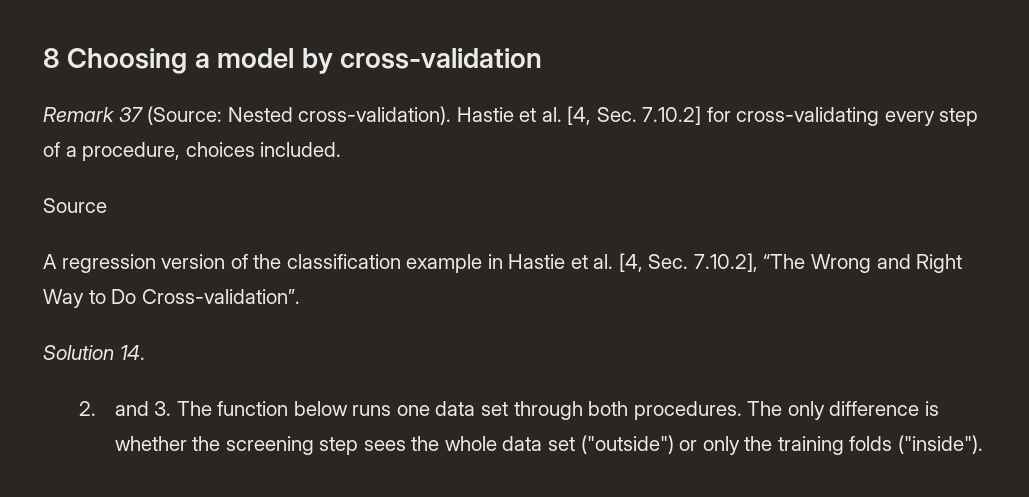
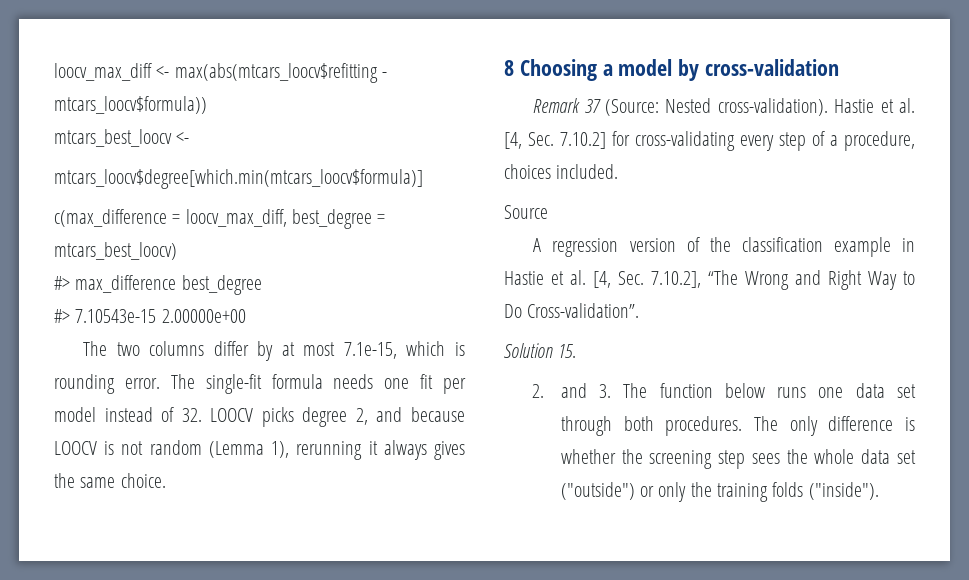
(43, 58) none -> [54,63,387,83] [54,96,207,114] [54,129,190,147] [54,169,423,189] [54,209,386,229] [54,242,177,260] [54,275,262,295] [54,309,246,323] [83,341,465,361] [54,374,466,394] [54,407,465,427] [54,440,466,460] [54,473,166,488] loocv_max_diff <- max(abs(mtcars_loocv$refitting - mtcars_loocv$formula)) // mtcars_best_loocv <- // mtcars_loocv$degree[which.min(mtcars_loocv$formula)] // c(max_difference = loocv_max_diff, best_degree = mtcars_best_loocv) // #> max_difference best_degree // #> 7.10543e-15 2.00000e+00 // The two columns differ by at most 7.1e-15, which is rounding error. The single-fit formula needs one fit per model instead of 32. LOOCV picks degree 2, and because LOOCV is not random (Lemma 1), rerunning it always gives the same choice. //
[119,345,145,360] 14. -> [558,344,577,358] 15.

